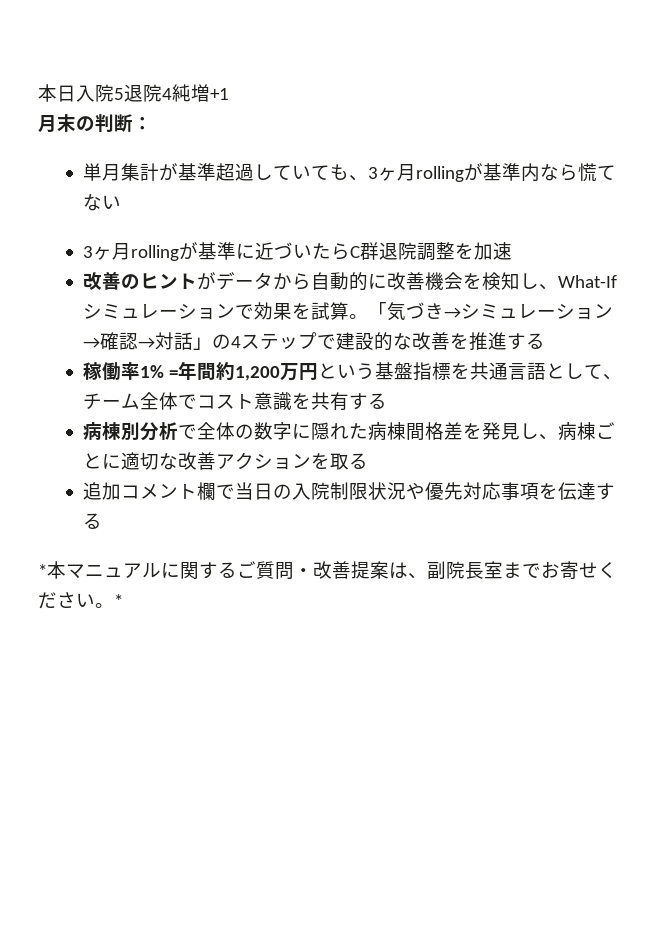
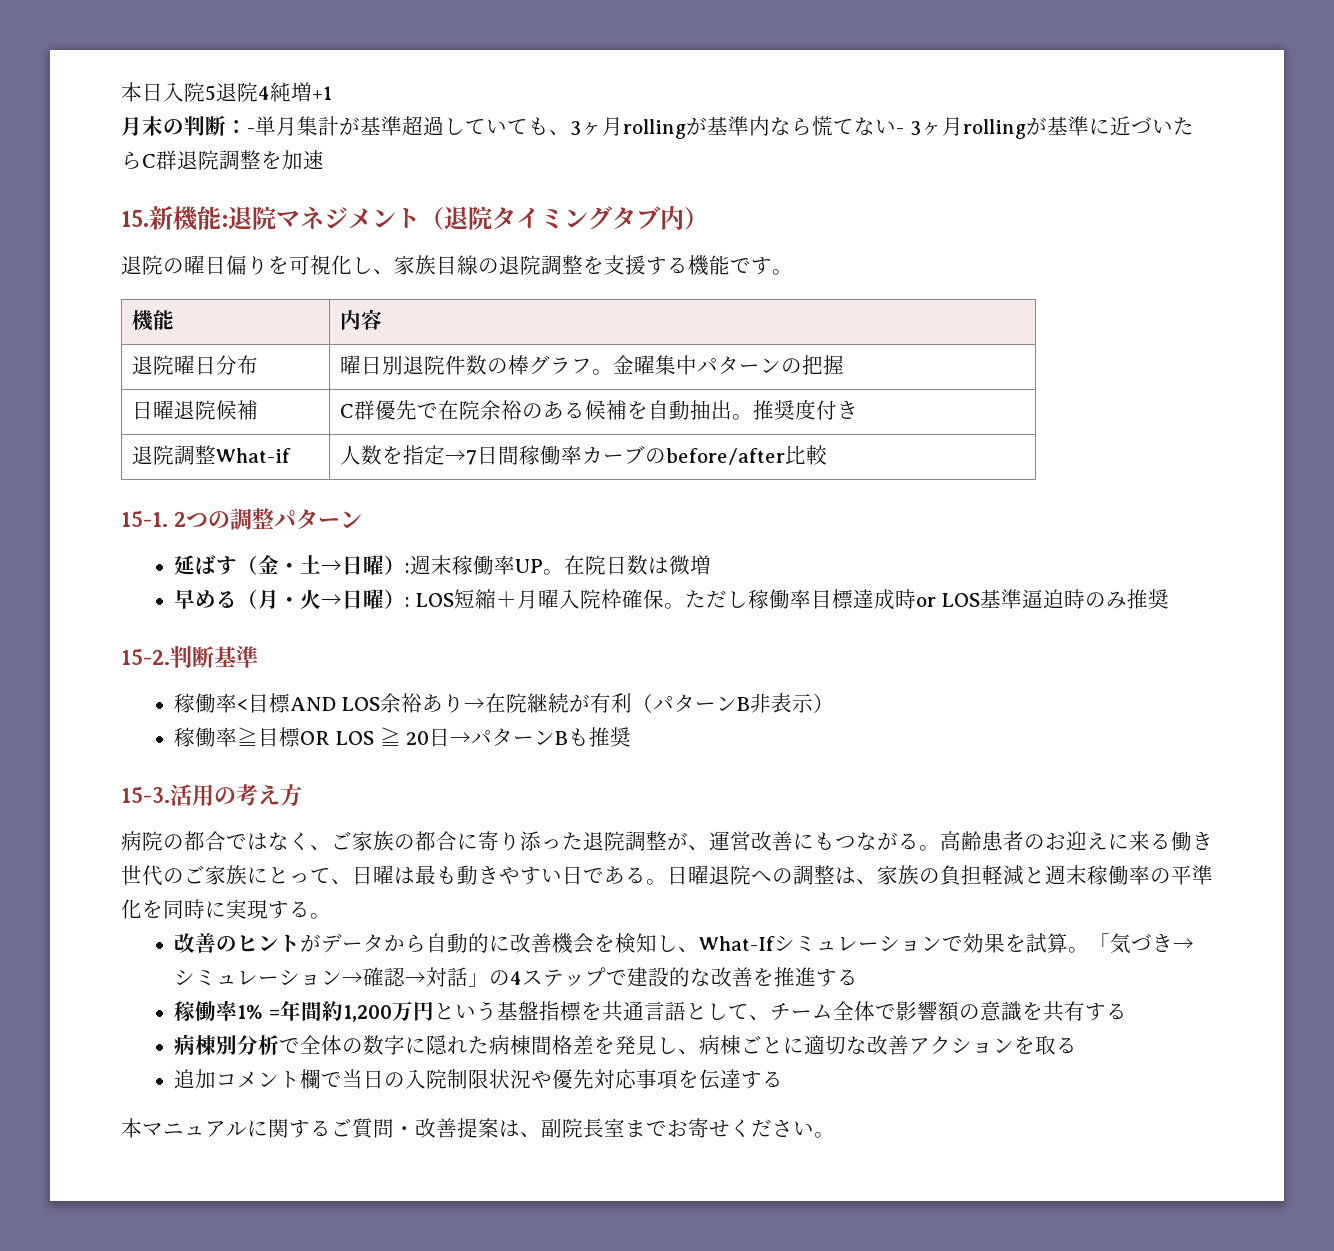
(152, 123) // -> [247,128,255,134] -
(121, 202) // -> [896,128,904,134] -
(512, 251) none -> [121,206,708,231] [121,255,793,276] [131,310,174,331] [339,309,382,330] [131,355,258,375] [339,355,844,375] [131,400,258,420] [339,399,858,420] [131,445,291,465] [339,445,827,465] [121,508,362,530] [174,555,712,575] [174,589,1169,610] [121,646,258,668] [174,693,834,713] [174,727,632,747] [121,784,302,806] [121,831,1213,851] [121,865,1213,886] [121,899,331,919] // 15.新機能:退院マネジメント（退院タイミングタブ内） // 退院の曜日偏りを可視化し、家族目線の退院調整を支援する機能です。 // 機能 | 内容 // 退院曜日分布 | 曜日別退院件数の棒グラフ。金曜集中パターンの把握 // 日曜退院候補 | C群優先で在院余裕のある候補を自動抽出。推奨度付き // 退院調整What-if | 人数を指定→7日間稼働率カーブのbefore/after比較 // 15-1. 2つの調整パターン // 延ばす（金・土→日曜）:週末稼働率UP。在院日数は微増 // 早める（月・火→日曜）: LOS短縮＋月曜入院枠確保。ただし稼働率目標達成時or LOS基準逼迫時のみ推奨 // 15-2.判断基準 // 稼働率<目標AND LOS余裕あり→在院継続が有利（パターンB非表示） // 稼働率≧目標OR LOS ≧ 20日→パターンBも推奨 // 15-3.活用の考え方 // 病院の都合ではなく、ご家族の都合に寄り添った退院調整が、運営改善にもつながる。高齢患者のお迎えに来る働き世代のご家族にとって、日曜は最も動きやすい日である。日曜退院への調整は、家族の負担軽減と週末稼働率の平準化を同時に実現する。
[196,394,254,409] コスト -> [895,1001,980,1022] 影響額の
[38,564,47,577] * -> (784, 1079) none
[114,594,123,607] * -> (835, 1135) none

